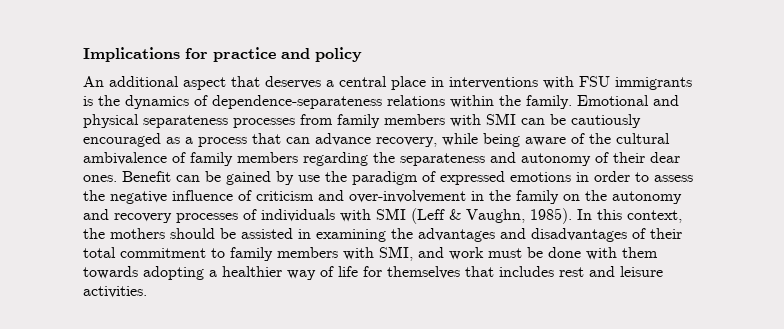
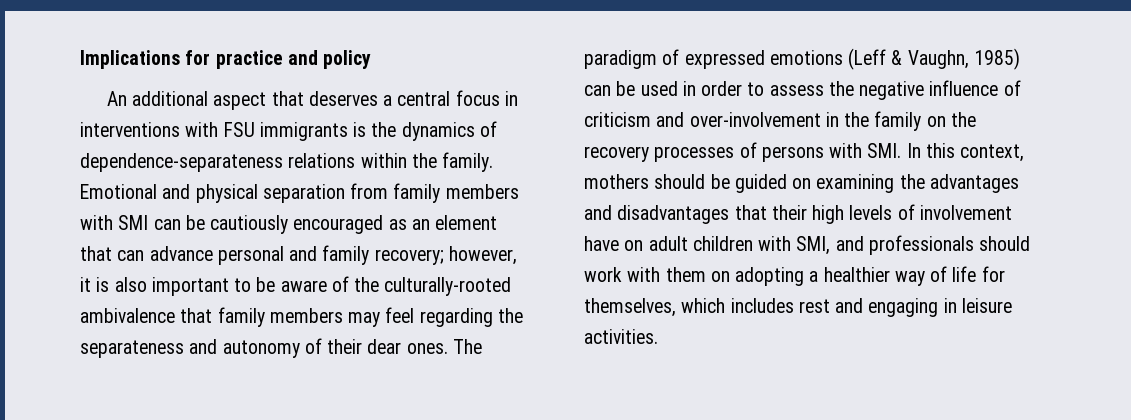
[391,76,426,90] place -> [455,90,500,106] focus
[143,115,295,128] separateness processes -> [262,184,345,203] separation
[185,137,247,147] a process -> [411,215,498,230] an element
[376,133,670,147] [83,152,298,166] recovery, while being aware of the cultural ambivalence of family members -> [217,245,517,265] [80,276,512,296] [80,307,415,327] personal and family recovery; however, it is also important to be aware of the culturally-rooted ambivalence that family members may feel
[122,171,571,185] Benefit can be gained by use the paradigm of expressed emotions -> [452,339,482,354] [584,48,1020,70] [584,81,678,96] The paradigm of expressed emotions (Leff & Vaughn, 1985) can be used
[612,191,682,204] [83,209,109,220] autonomy and -> (976, 119) none
[261,208,572,224] individuals with SMI (Leff & Vaughn, 1985). -> [761,143,902,162] persons with SMI.
[83,228,105,239] the -> (1025, 153) none
[241,228,311,239] assisted in -> [734,174,812,193] guided on
[632,228,682,239] [83,246,581,261] of their total commitment to family members with SMI, and work must be done -> [734,204,1012,224] [584,235,1031,255] [584,267,622,282] that their high levels of involvement have on adult children with SMI, and professionals should work
[83,266,138,279] towards -> [710,271,730,282] on
[387,266,494,279] themselves that -> [584,298,726,317] themselves, which
(615, 271) none -> [868,298,957,317] engaging in

